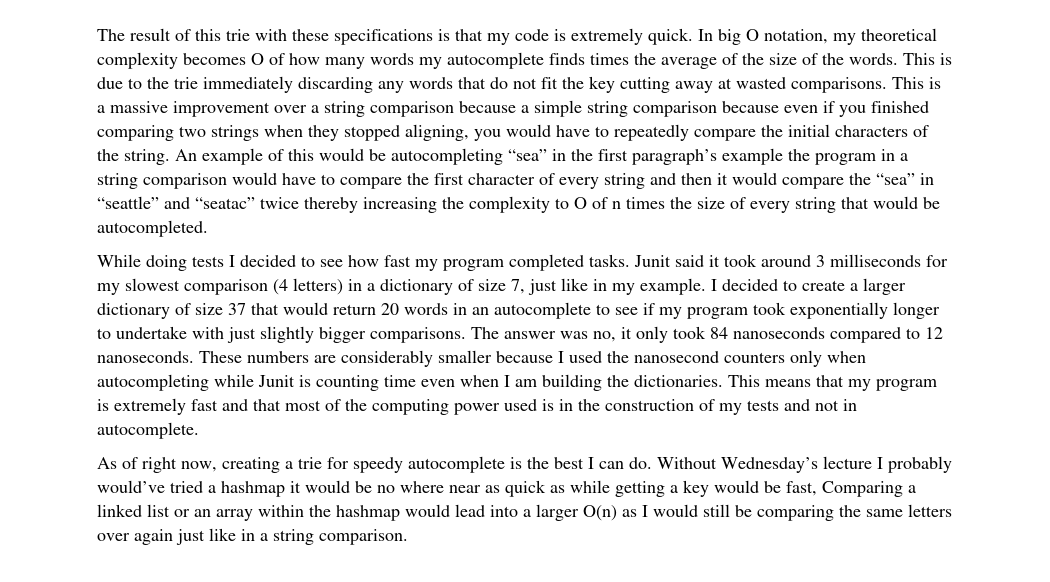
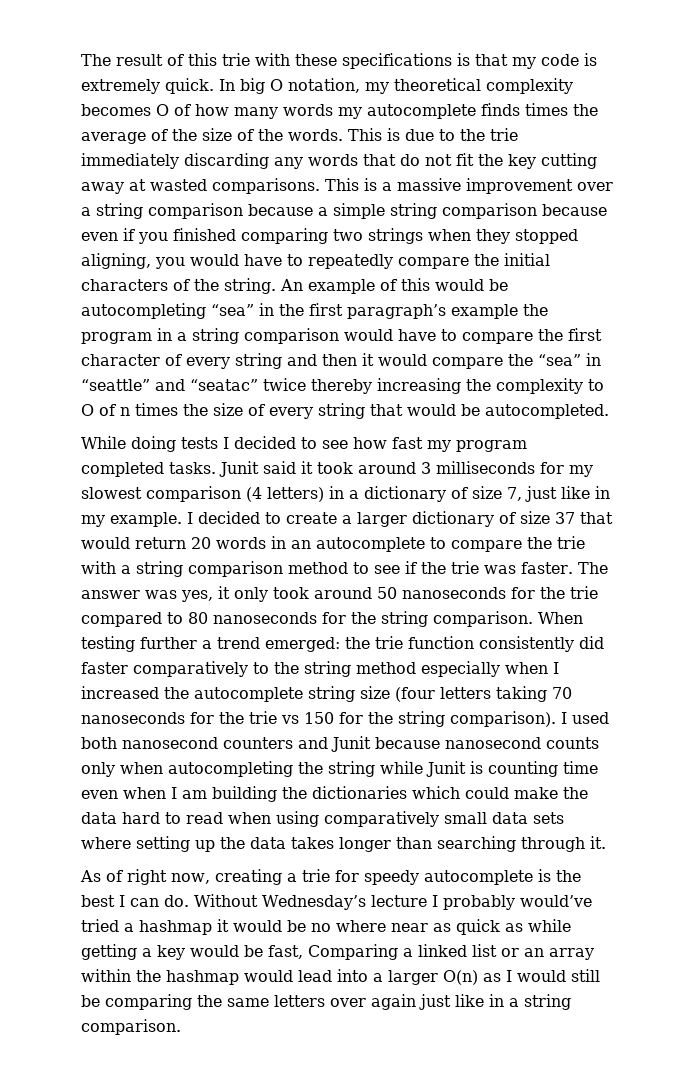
[615,302,940,319] [97,326,466,343] see if my program took exponentially longer to undertake with just slightly bigger comparisons. -> [451,536,585,552] [81,561,573,577] compare the trie with a string comparison method to see if the trie was faster.
[593,331,616,342] no, -> [181,590,213,602] yes,
[710,327,943,343] [97,350,553,367] 84 nanoseconds compared to 12 nanoseconds. These numbers are considerably smaller because -> [314,586,598,599] [81,611,583,627] [81,636,604,652] [81,661,559,677] [81,686,572,702] [81,711,556,727] around 50 nanoseconds for the trie compared to 80 nanoseconds for the string comparison. When testing further a trend emerged: the trie function consistently did faster comparatively to the string method especially when I increased the autocomplete string size (four letters taking 70 nanoseconds for the trie vs 150 for the string comparison).
[607,351,629,363] the -> [81,737,117,749] both
(785, 357) none -> [298,736,599,752] and Junit because nanosecond counts
(209, 382) none -> [298,761,375,777] the string
[634,375,937,391] [97,398,857,415] [97,422,199,439] dictionaries. This means that my program is extremely fast and that most of the computing power used is in the construction of my tests and not in autocomplete. -> [312,786,588,799] [81,811,564,827] [81,836,606,852] dictionaries which could make the data hard to read when using comparatively small data sets where setting up the data takes longer than searching through it.

